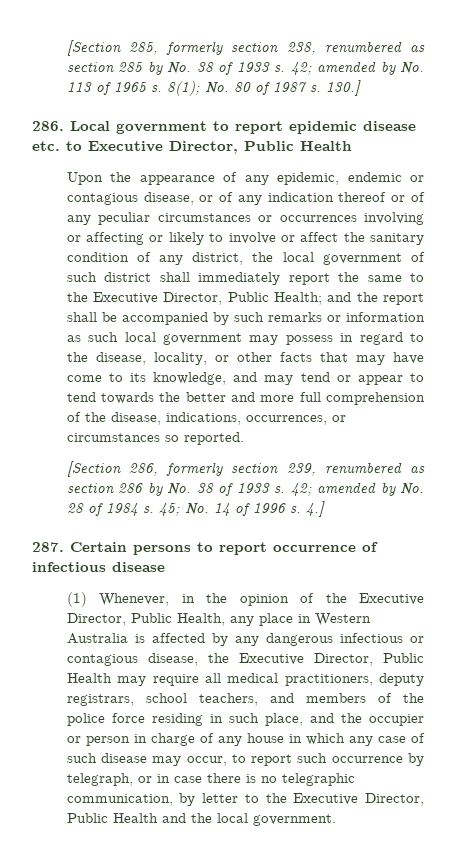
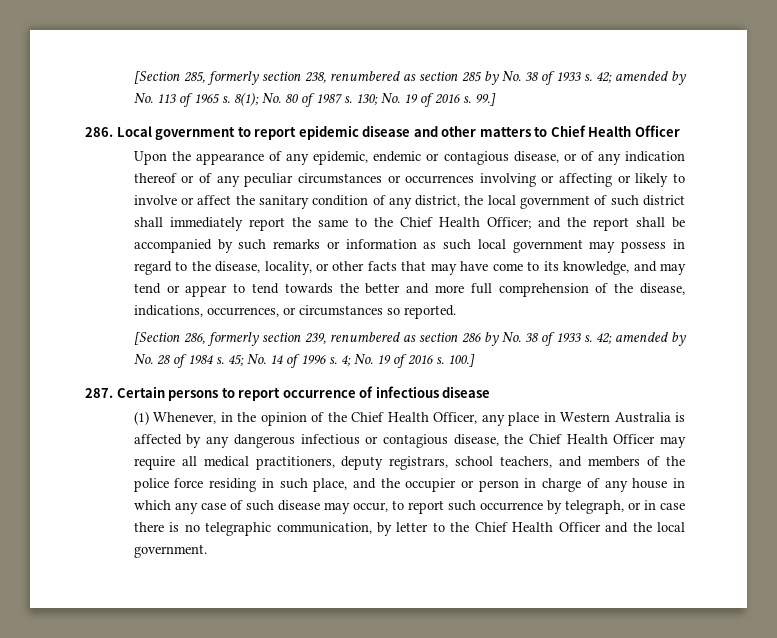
[325,80,361,96] 130.] -> [355,93,496,107] 130; No. 19 of 2016 s. 99.]
[32,141,352,154] etc. to Executive Director, Public Health -> [413,125,680,137] and other matters to Chief Health Officer
[93,292,323,305] Executive Director, Public Health; -> [399,217,531,229] Chief Health Officer;
[305,501,325,517] 4.] -> [340,354,475,368] 4; No. 19 of 2016 s. 100.]
[358,593,424,605] [66,613,225,626] Executive Director, Public Health, -> [351,412,478,424] Chief Health Officer,
[238,653,424,666] [66,673,112,683] Executive Director, Public Health -> [528,434,656,444] Chief Health Officer
[293,793,424,806] [66,813,158,823] Executive Director, Public Health -> [474,522,601,532] Chief Health Officer

